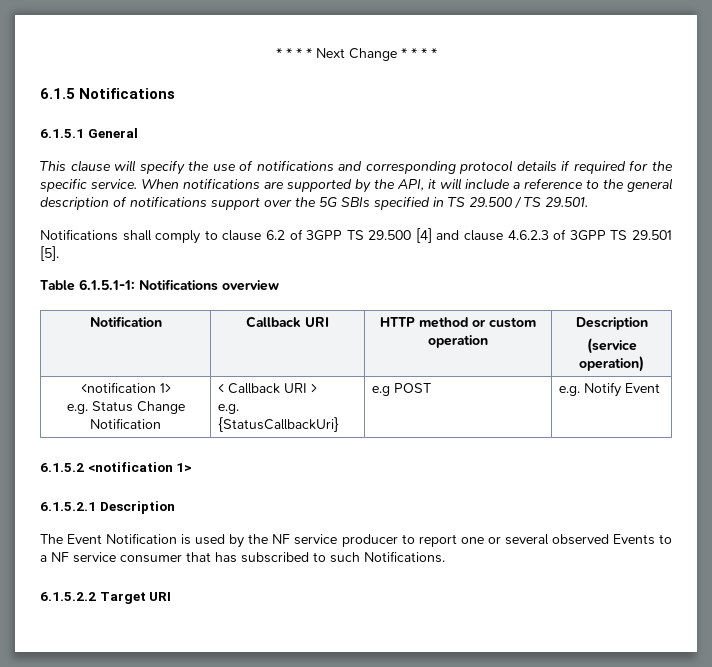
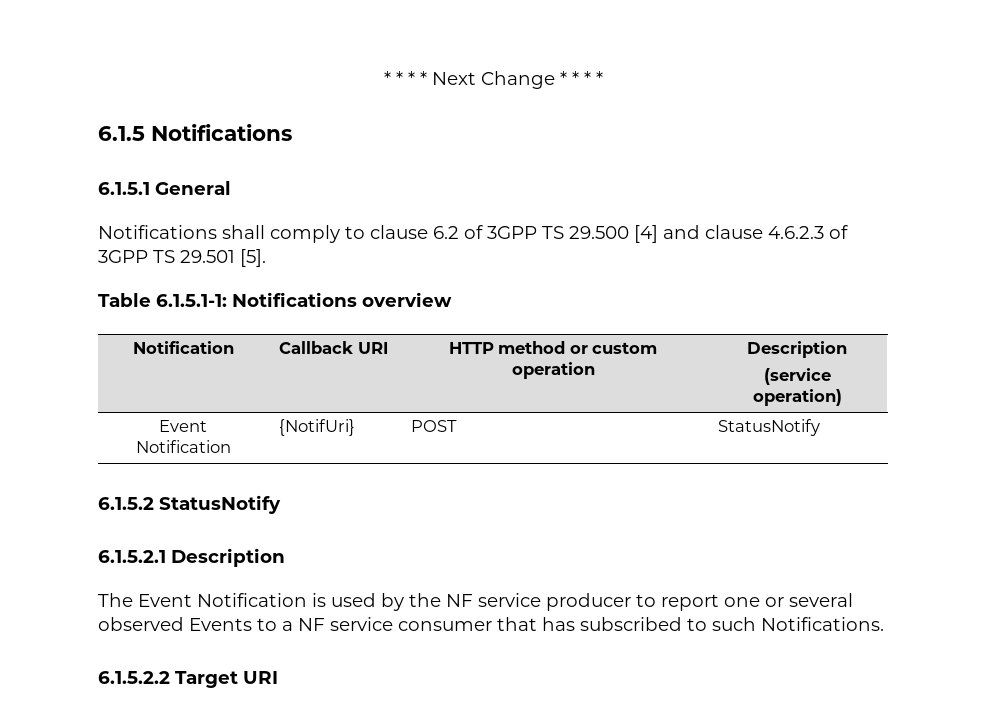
[40,160,673,175] [40,178,673,193] [40,196,588,210] // This clause will specify the use of notifications and corresponding protocol details if required for the specific service. When notifications are supported by the API, it will include a reference to the general description of notifications support over the 5G SBIs specified in TS 29.500 / TS 29.501. -> (231, 188) none
[80,382,171,393] [66,401,185,414] [90,418,161,429] [217,383,317,394] [217,404,239,414] [217,417,339,432] [371,383,431,396] [558,382,660,397] <notification 1> // e.g. Status Change Notification | < Callback URI > // e.g. {StatusCallbackUri} | e.g POST | e.g. Notify Event -> [159,420,207,432] [135,440,231,453] [279,419,356,436] [411,420,458,432] [718,419,821,436] Event Notification | {NotifUri} | POST | StatusNotify
[87,462,193,472] <notification 1> -> [159,495,281,514] StatusNotify

